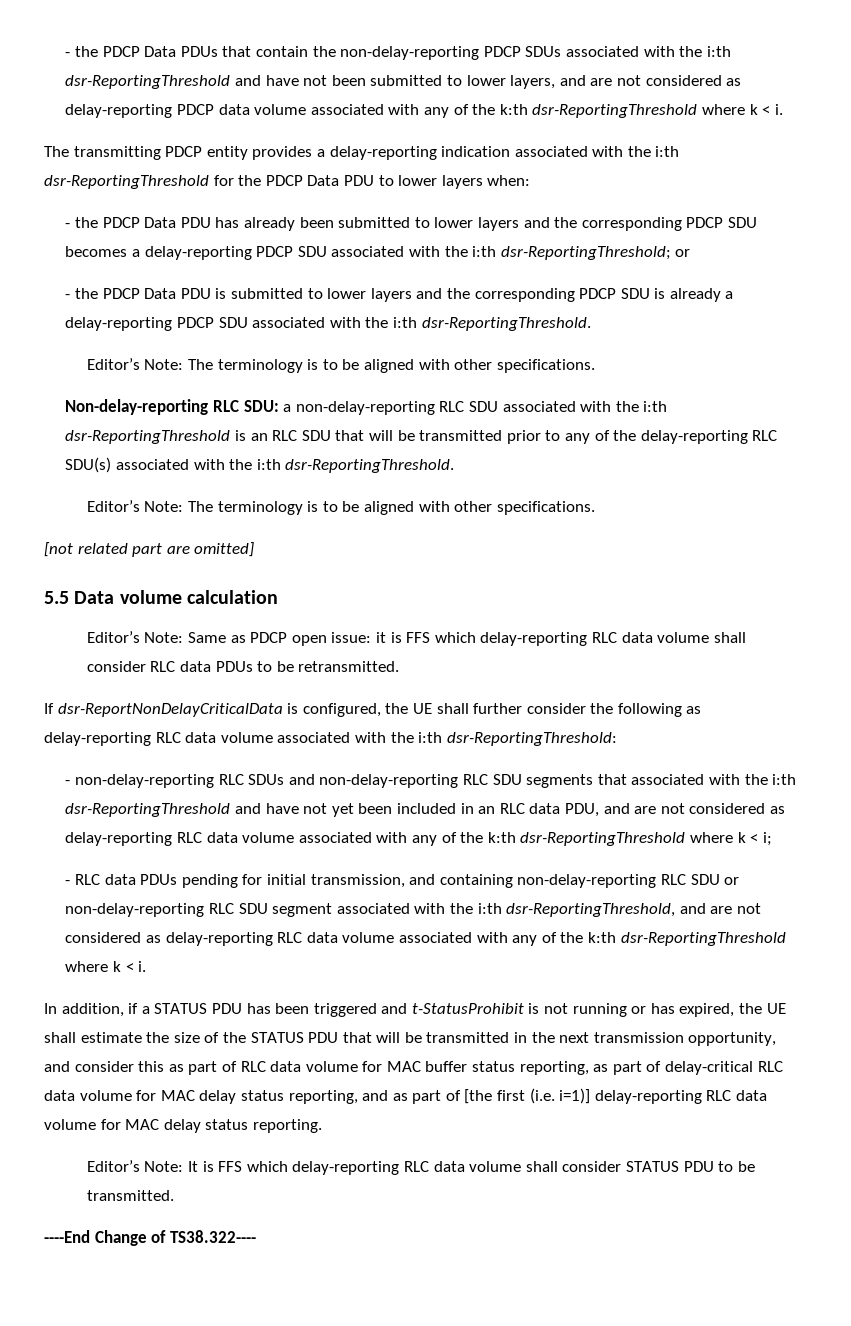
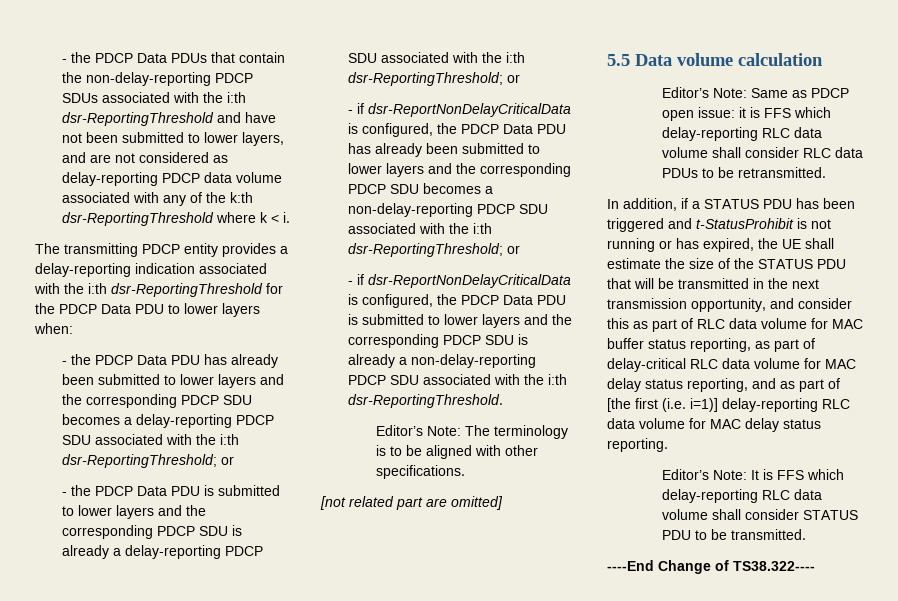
[421,317,591,331] [86,358,595,373] [65,399,668,415] [65,430,778,444] [65,457,112,473] dsr-ReportingThreshold. // Editor’s Note: The terminology is to be aligned with other specifications. // Non-delay-reporting RLC SDU: a non-delay-reporting RLC SDU associated with the i:th dsr-ReportingThreshold is an RLC SDU that will be transmitted prior to any of the delay-reporting RLC SDU(s) -> [348,72,521,86] [348,103,572,117] [348,123,567,137] [348,143,541,157] [348,163,572,177] [348,183,494,194] [348,203,549,217] [348,223,493,234] [348,243,521,257] [348,274,572,288] [348,294,567,308] [348,314,573,328] [348,334,529,348] [348,354,537,368] [348,375,420,385] dsr-ReportingThreshold; or // - if dsr-ReportNonDelayCriticalData is configured, the PDCP Data PDU has already been submitted to lower layers and the corresponding PDCP SDU becomes a non-delay-reporting PDCP SDU associated with the i:th dsr-ReportingThreshold; or // - if dsr-ReportNonDelayCriticalData is configured, the PDCP Data PDU is submitted to lower layers and the corresponding PDCP SDU is already a non-delay-reporting PDCP SDU
[44,703,702,717] [44,732,617,746] [65,774,797,788] [65,803,785,817] [65,832,772,846] [65,874,740,888] [65,903,761,917] [65,932,786,946] [65,961,147,972] // If dsr-ReportNonDelayCriticalData is configured, the UE shall further consider the following as delay-reporting RLC data volume associated with the i:th dsr-ReportingThreshold: // - non-delay-reporting RLC SDUs and non-delay-reporting RLC SDU segments that associated with the i:th dsr-ReportingThreshold and have not yet been included in an RLC data PDU, and are not considered as delay-reporting RLC data volume associated with any of the k:th dsr-ReportingThreshold where k < i; // - RLC data PDUs pending for initial transmission, and containing non-delay-reporting RLC SDU or non-delay-reporting RLC SDU segment associated with the i:th dsr-ReportingThreshold, and are not considered as delay-reporting RLC data volume associated with any of the k:th dsr-ReportingThreshold where k < i. -> (826, 172) none

